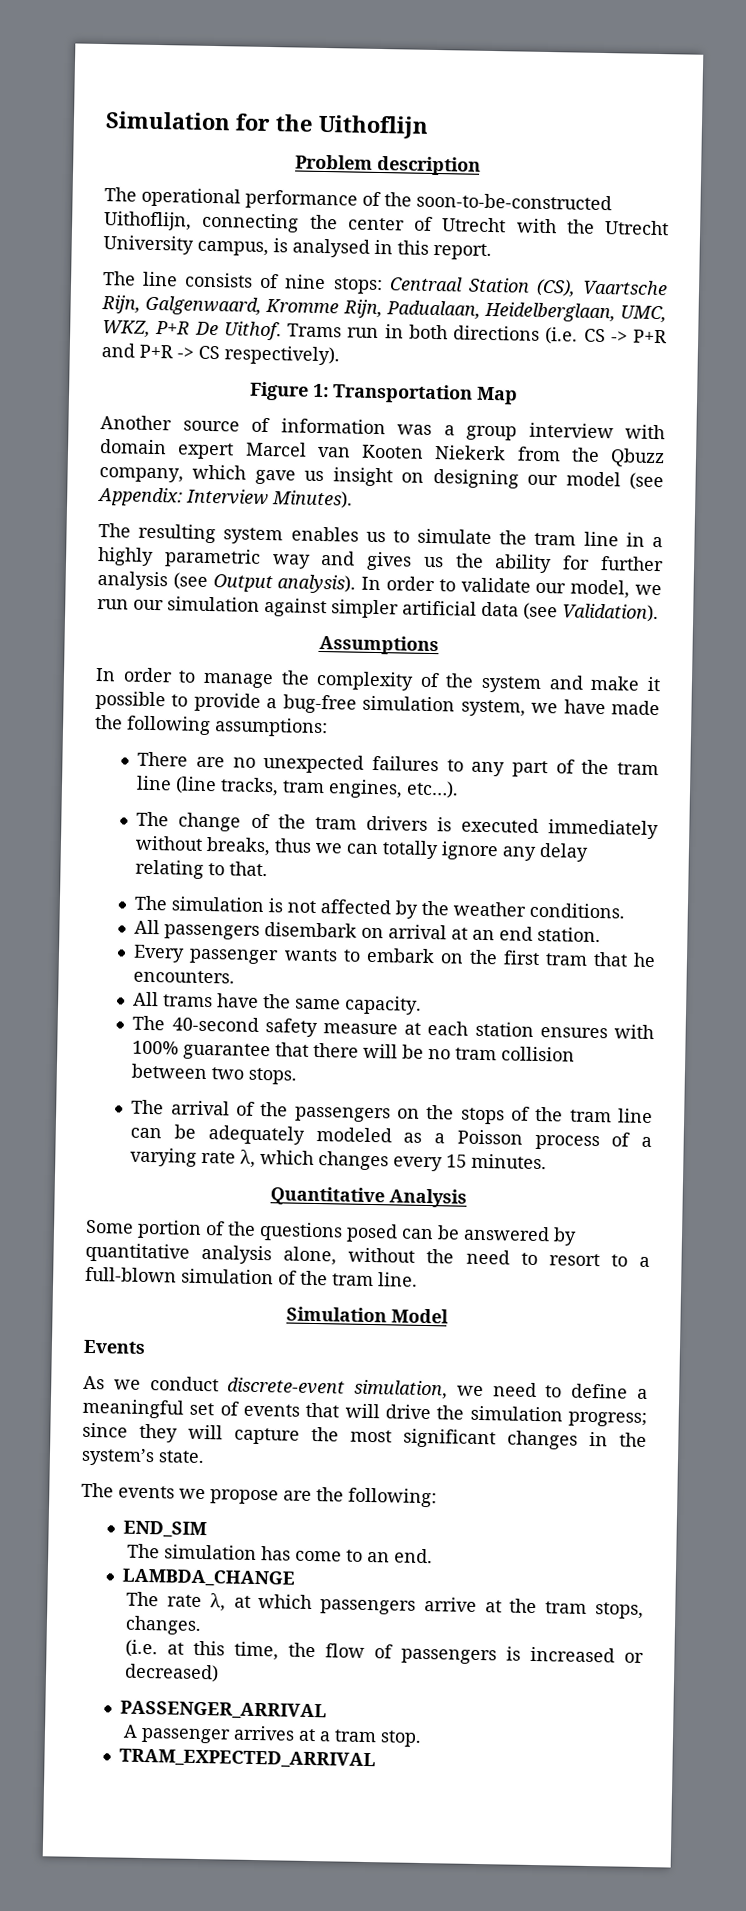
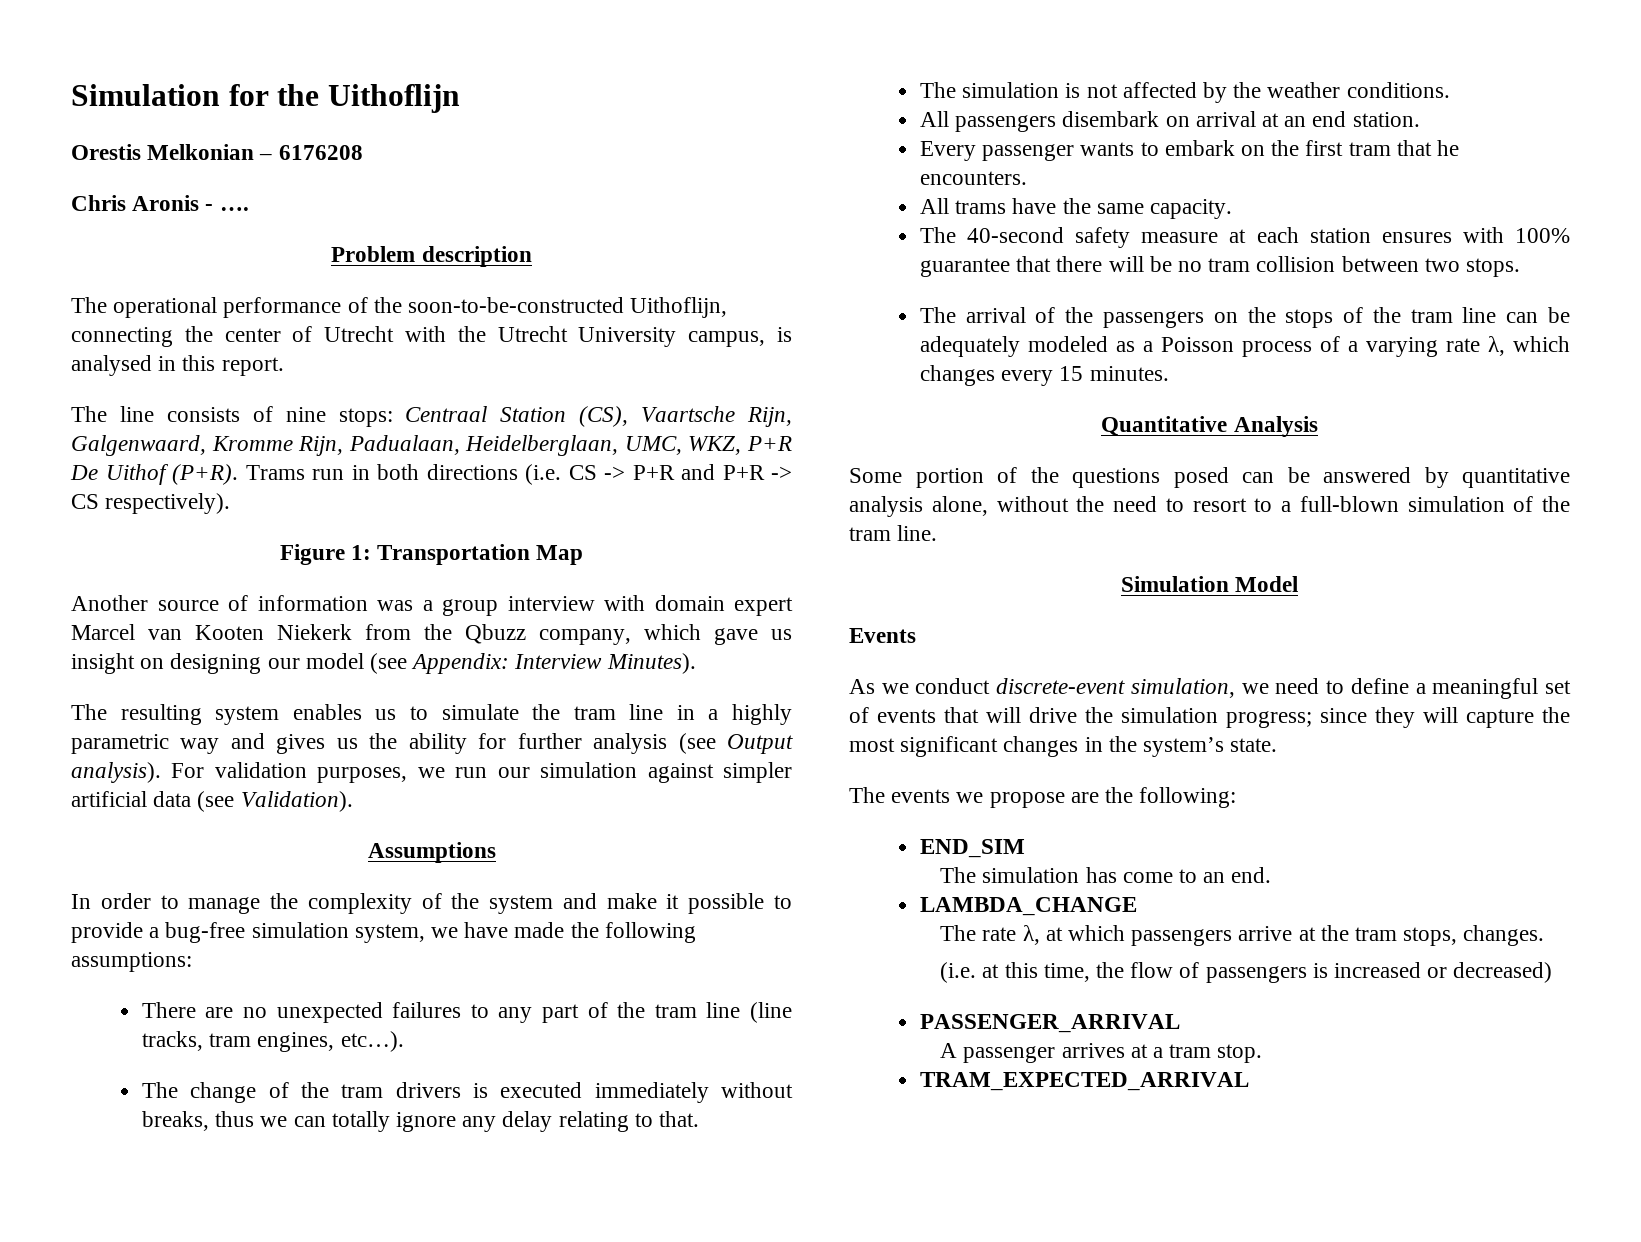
(429, 126) none -> [71,144,363,160] [71,195,249,211] // Orestis Melkonian – 6176208 // Chris Aronis - ….
[223,321,282,341] Uithof. -> [105,464,238,485] Uithof (P+R).
[361,576,631,599] In order to validate our model, -> [171,762,408,783] For validation purposes,

